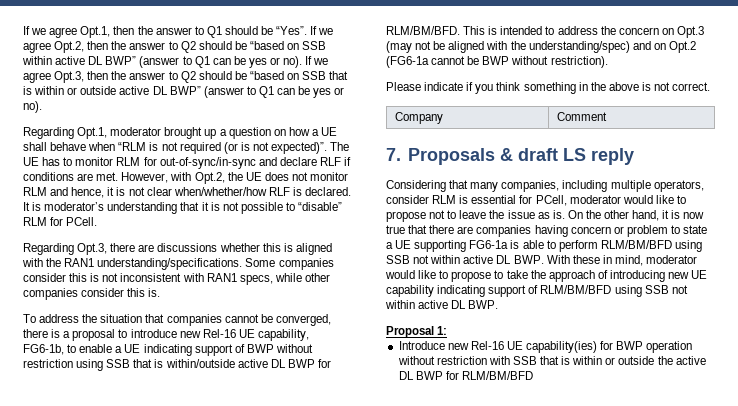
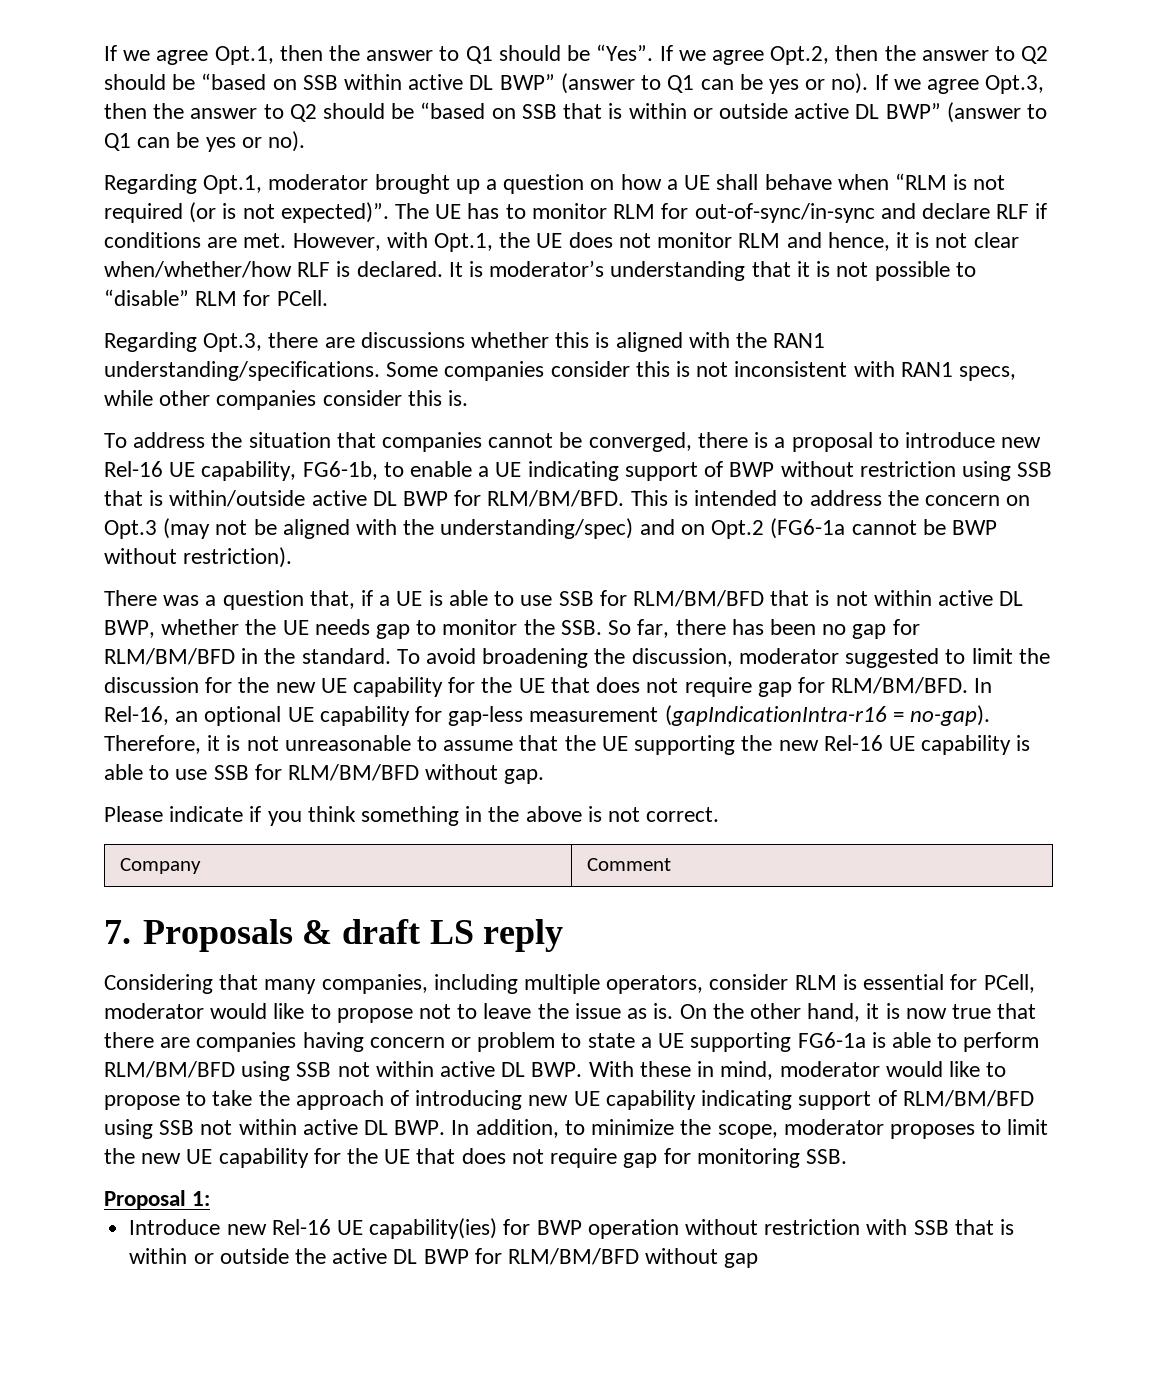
[194,172,225,184] Opt.2, -> [434,233,494,252] Opt.1,
(608, 62) none -> [104,590,1024,610] [104,619,920,639] [104,648,1050,668] [104,677,993,697] [104,705,991,726] [104,735,1031,755] [104,764,545,784] // There was a question that, if a UE is able to use SSB for RLM/BM/BFD that is not within active DL BWP, whether the UE needs gap to monitor the SSB. So far, there has been no gap for RLM/BM/BFD in the standard. To avoid broadening the discussion, moderator suggested to limit the discussion for the new UE capability for the UE that does not require gap for RLM/BM/BFD. In Rel-16, an optional UE capability for gap-less measurement (gapIndicationIntra-r16 = no-gap). Therefore, it is not unreasonable to assume that the UE supporting the new Rel-16 UE capability is able to use SSB for RLM/BM/BFD without gap.
(499, 304) none -> [451,1119,1049,1139] [104,1148,847,1168] In addition, to minimize the scope, moderator proposes to limit the new UE capability for the UE that does not require gap for monitoring SSB.
(533, 375) none -> [645,1248,759,1268] without gap

